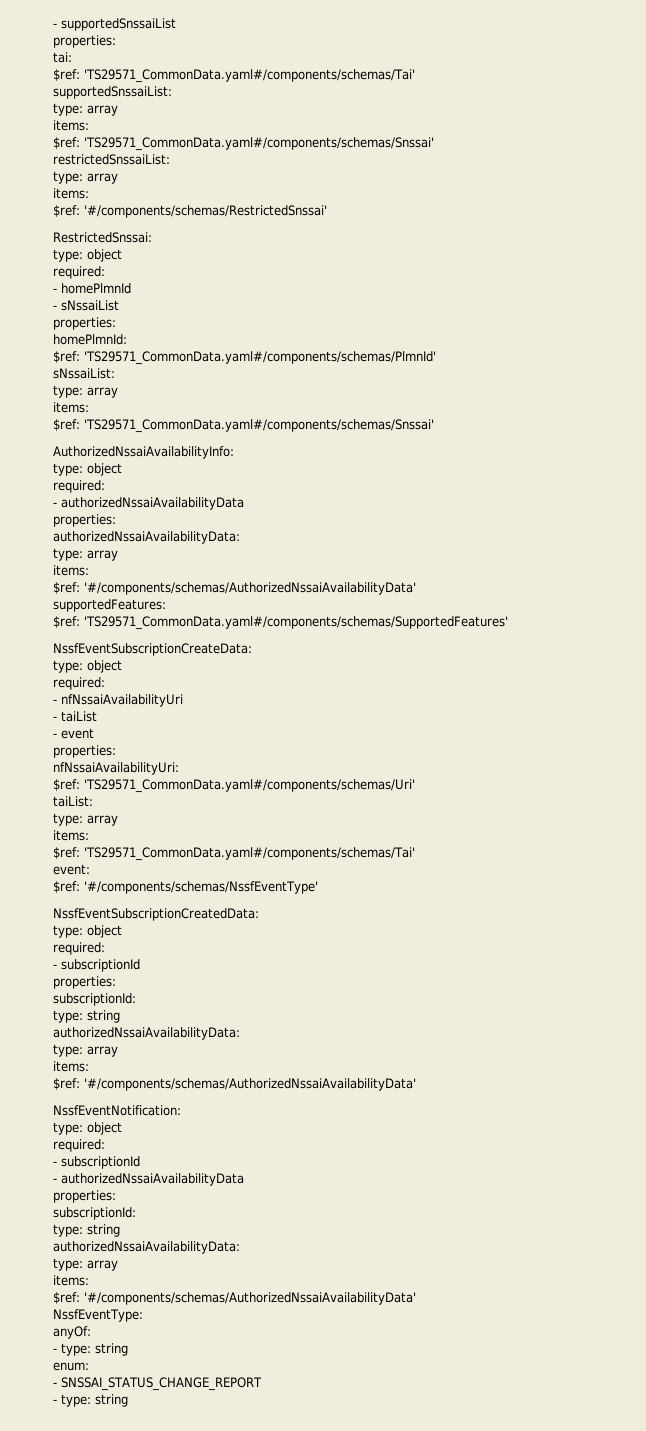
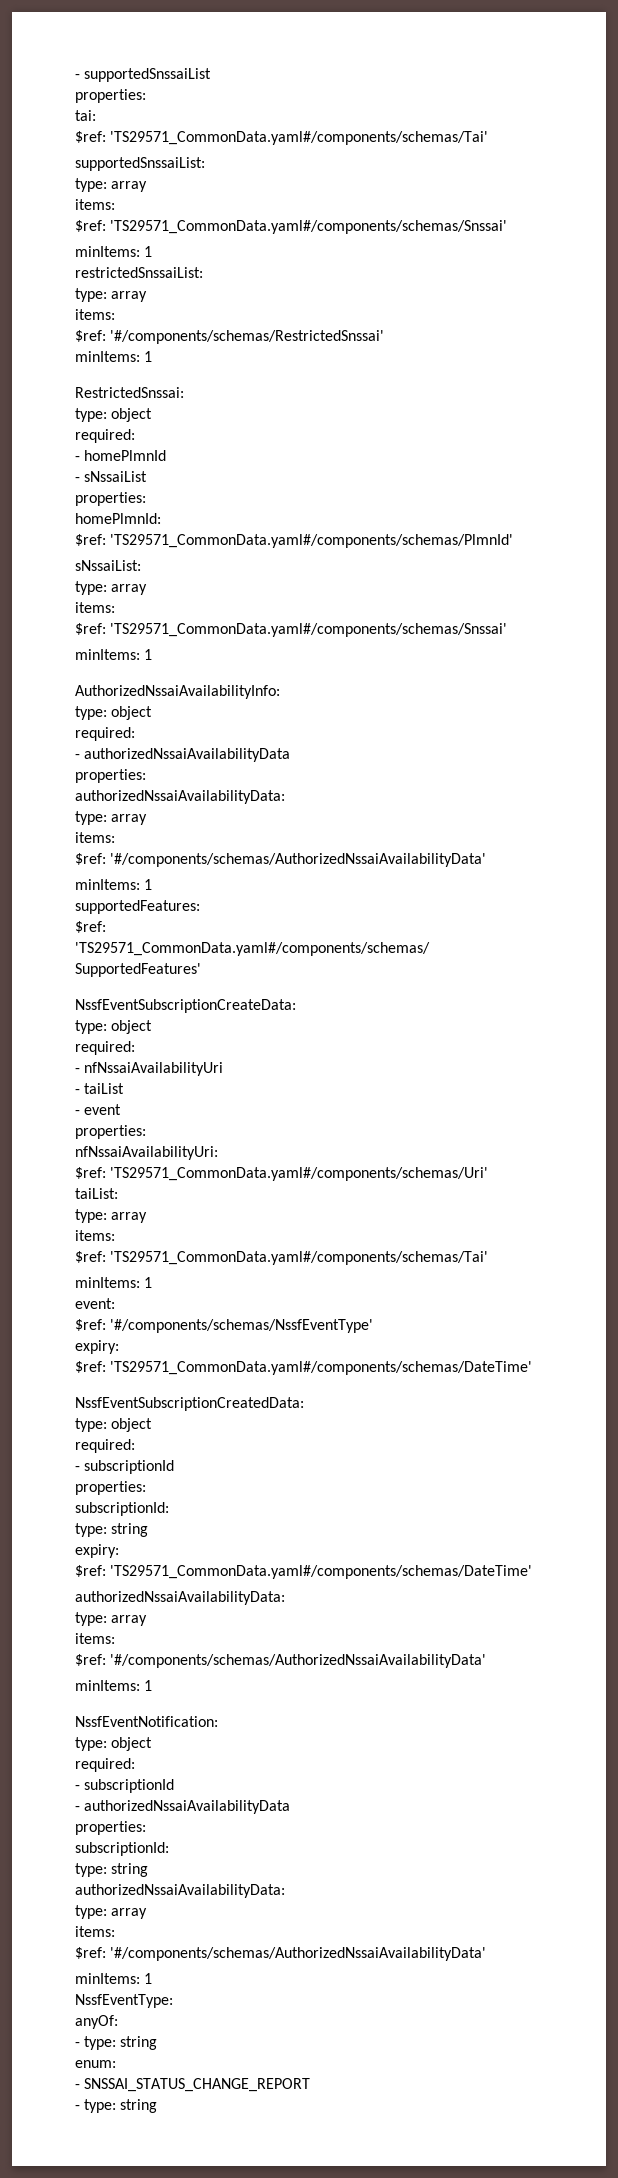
(434, 144) none -> [75,246,153,257] // minItems: 1
(327, 211) none -> [75,351,153,362] // minItems: 1
(434, 426) none -> [75,649,153,660] // minItems: 1
(416, 588) none -> [75,879,153,890] // minItems: 1
(415, 854) none -> [75,1277,153,1288] // minItems: 1
(318, 887) none -> [75,1340,119,1354] [75,1361,533,1375] // expiry: // $ref: 'TS29571_CommonData.yaml#/components/schemas/DateTime'
[53,1027,240,1040] [53,1044,118,1057] [53,1061,89,1072] [53,1078,416,1091] // authorizedNssaiAvailabilityData: // type: array // items: // $ref: '#/components/schemas/AuthorizedNssaiAvailabilityData' -> [75,1544,119,1558] [75,1565,533,1579] [75,1591,285,1605] [75,1612,148,1626] [75,1633,115,1644] [75,1654,487,1668] [75,1680,153,1691] // expiry: // $ref: 'TS29571_CommonData.yaml#/components/schemas/DateTime' // authorizedNssaiAvailabilityData: // type: array // items: // $ref: '#/components/schemas/AuthorizedNssaiAvailabilityData' // minItems: 1
(416, 1298) none -> [75,1973,153,1984] // minItems: 1

